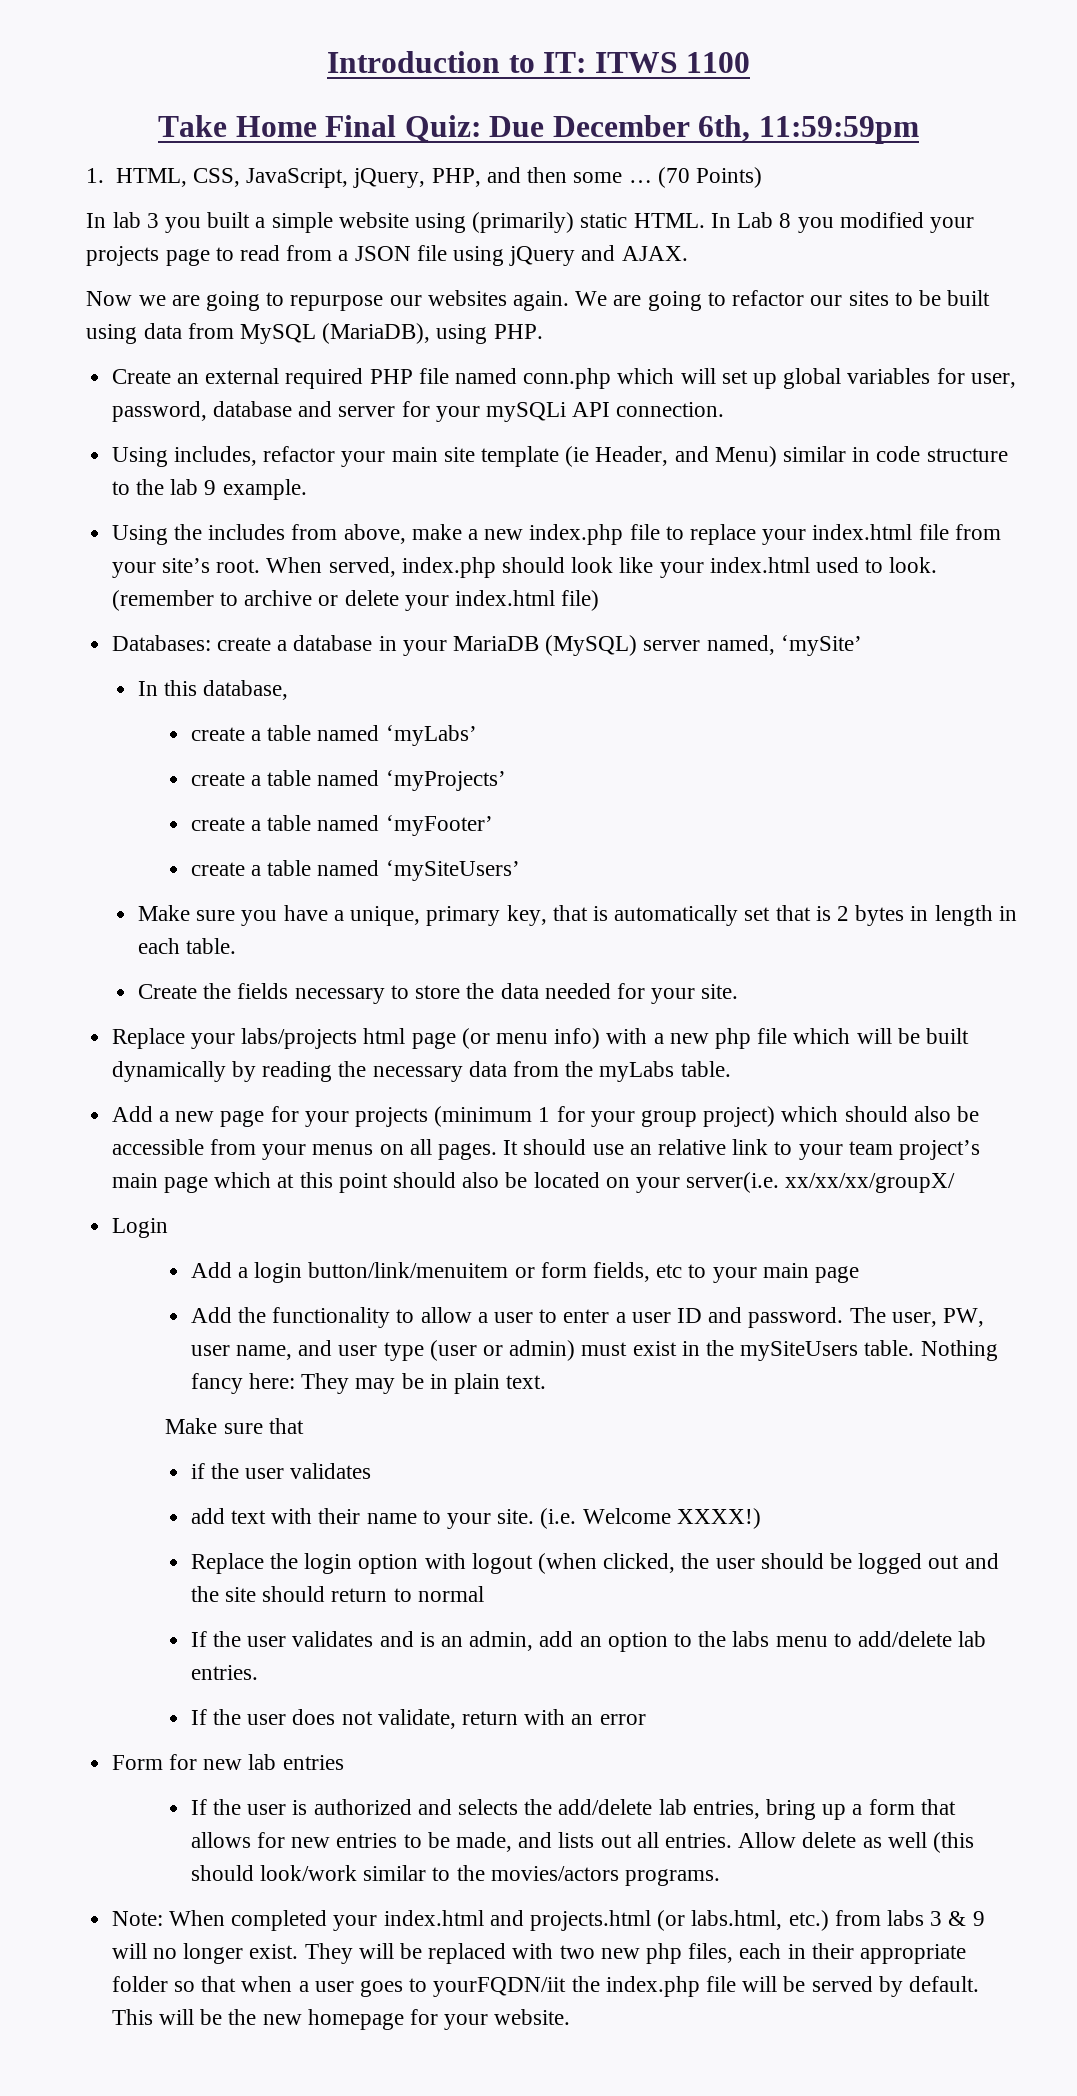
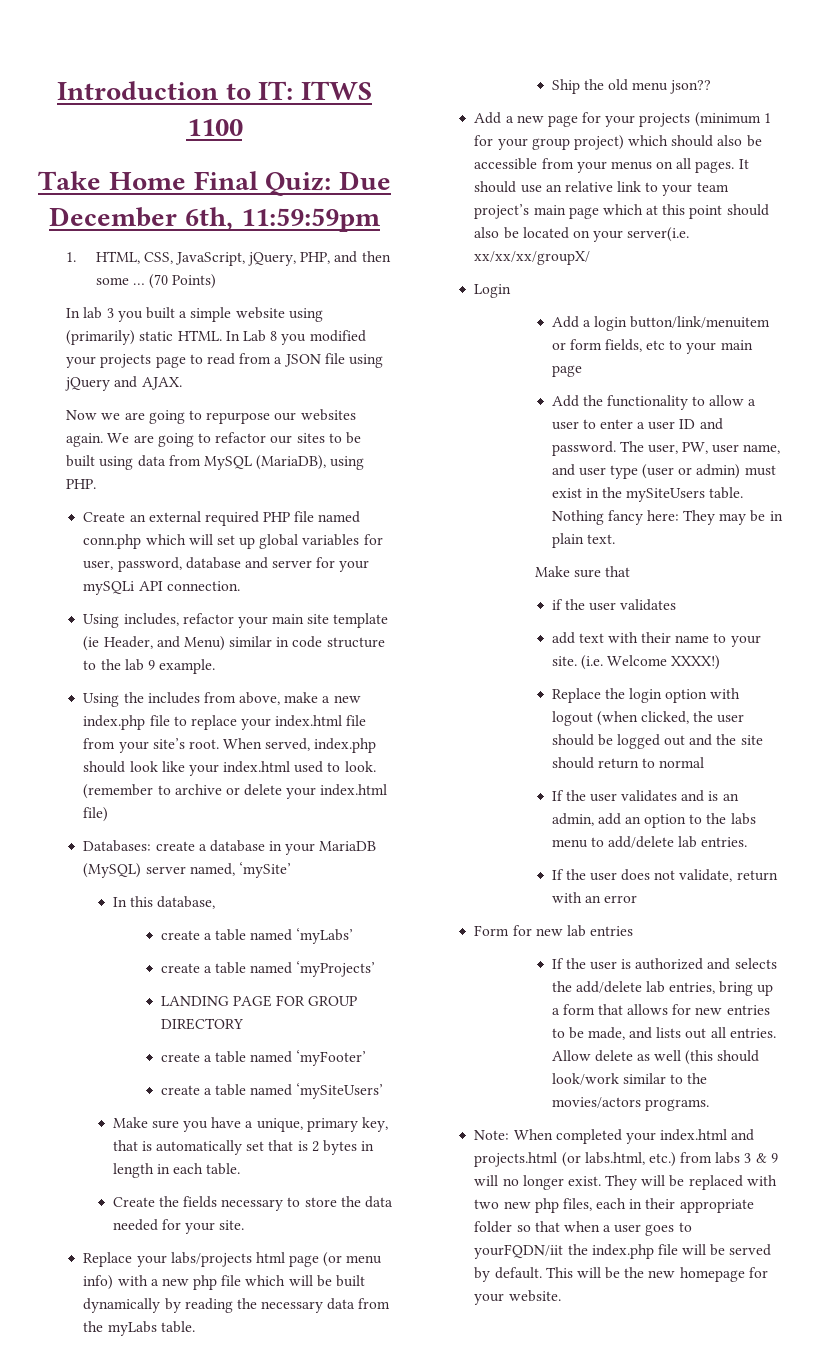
(506, 780) none -> [160,995,358,1007] [160,1018,243,1030] // LANDING PAGE FOR GROUP DIRECTORY
(731, 1069) none -> [551,79,712,94] // Ship the old menu json??

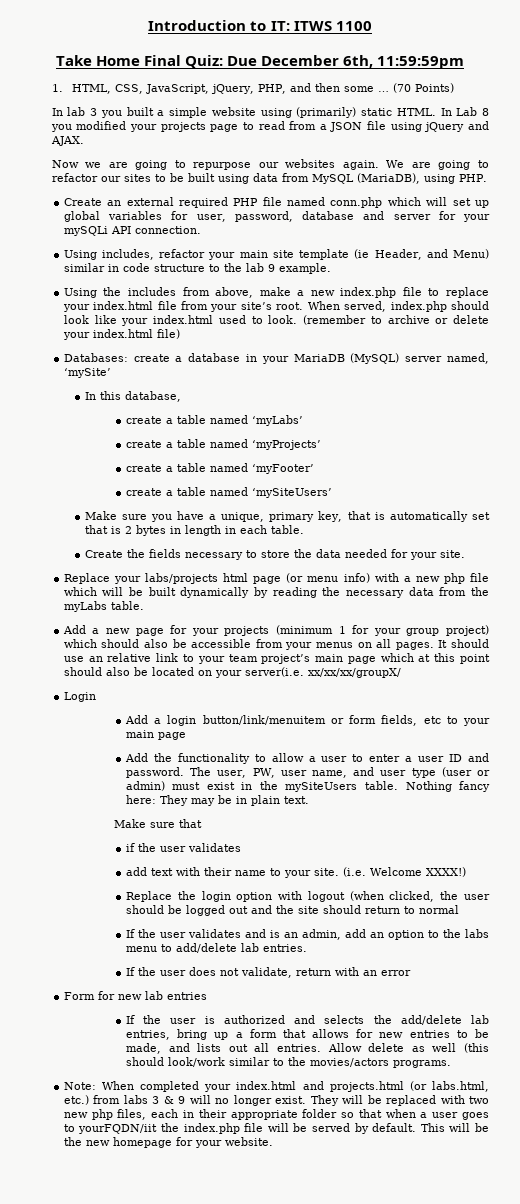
[160,995,358,1007] [160,1018,243,1030] // LANDING PAGE FOR GROUP DIRECTORY -> (321, 445) none
[551,79,712,94] // Ship the old menu json?? -> (144, 605) none

